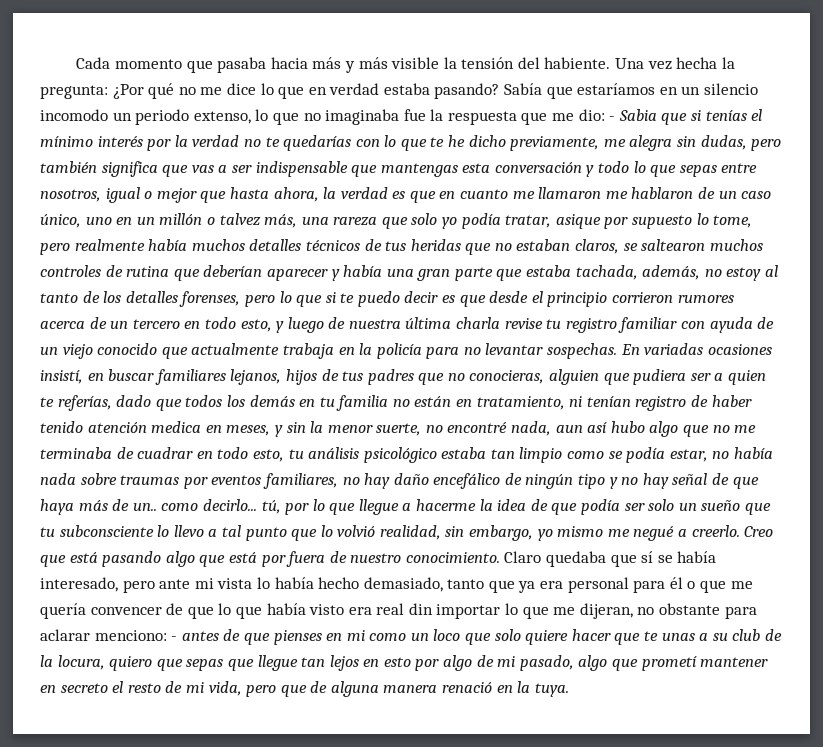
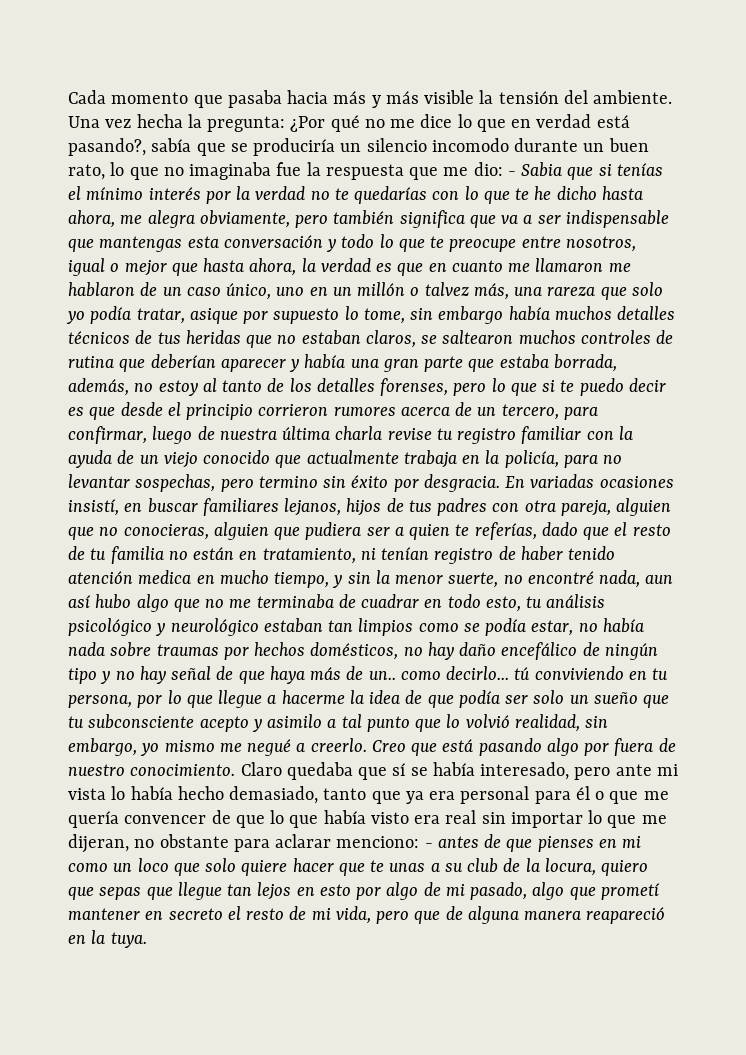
[544,57,611,69] habiente. -> [593,90,673,104] ambiente.
[383,83,759,99] [40,109,251,125] estaba pasando? Sabía que estaríamos en un silencio incomodo un periodo extenso, -> [596,115,630,128] [68,138,649,156] [68,164,105,180] está pasando?, sabía que se produciría un silencio incomodo durante un buen rato,
[510,135,747,151] previamente, me alegra sin dudas, -> [601,186,643,200] [68,210,290,228] hasta ahora, me alegra obviamente,
[191,165,214,173] vas -> [501,214,519,224] va
[679,165,717,177] sepas -> [430,236,517,252] te preocupe
[40,239,145,255] pero realmente -> [410,306,504,324] sin embargo
[575,265,638,280] tachada, -> [553,354,617,372] borrada,
[132,317,285,333] tercero en todo esto, y -> [501,404,598,420] [68,426,147,444] tercero, para confirmar,
(706, 325) none -> [618,426,633,440] la
[376,343,422,359] policía -> [504,450,559,468] policía,
[547,343,618,359] sospechas. -> [135,474,500,492] sospechas, pero termino sin éxito por desgracia.
(414, 377) none -> [492,498,672,516] con otra pareja, alguien
[185,395,316,407] todos los demás en -> [614,522,671,536] [68,546,85,560] el resto de
[226,425,271,436] meses, -> [219,570,330,588] mucho tiempo,
[441,447,563,463] estaba tan limpio -> [155,618,414,636] y neurológico estaban tan limpios
[211,473,338,489] eventos familiares, -> [254,642,399,660] hechos domésticos,
[261,500,281,514] tú, -> [514,666,669,680] [68,694,132,708] tú conviviendo en tu persona,
[157,525,204,537] lo llevo -> [199,714,323,732] acepto y asimilo
[199,552,257,567] que está -> (579, 747) none
[408,603,433,615] din -> [481,812,506,824] sin
[442,682,493,693] renació -> [586,907,666,924] reapareció

